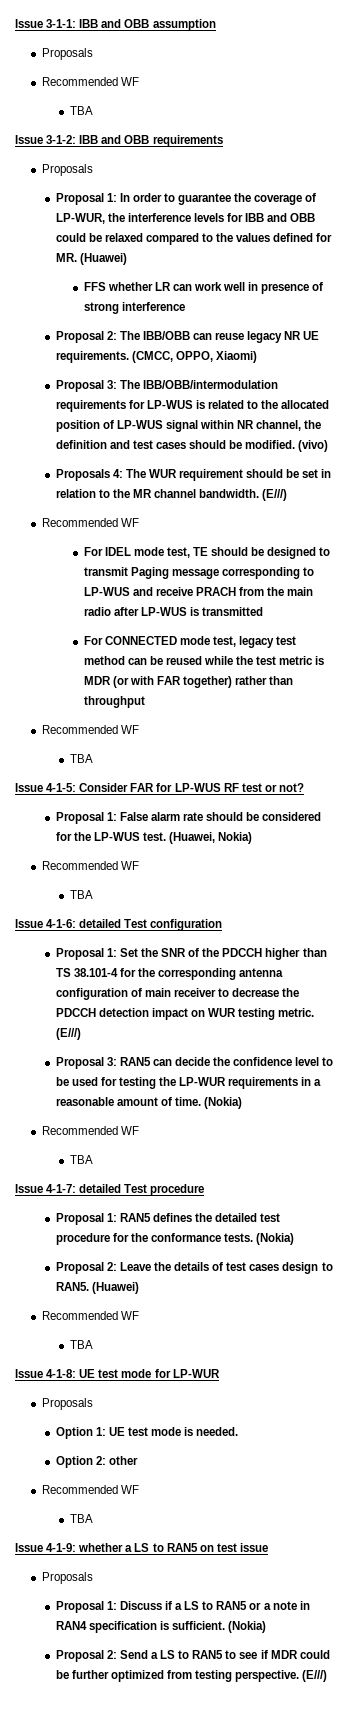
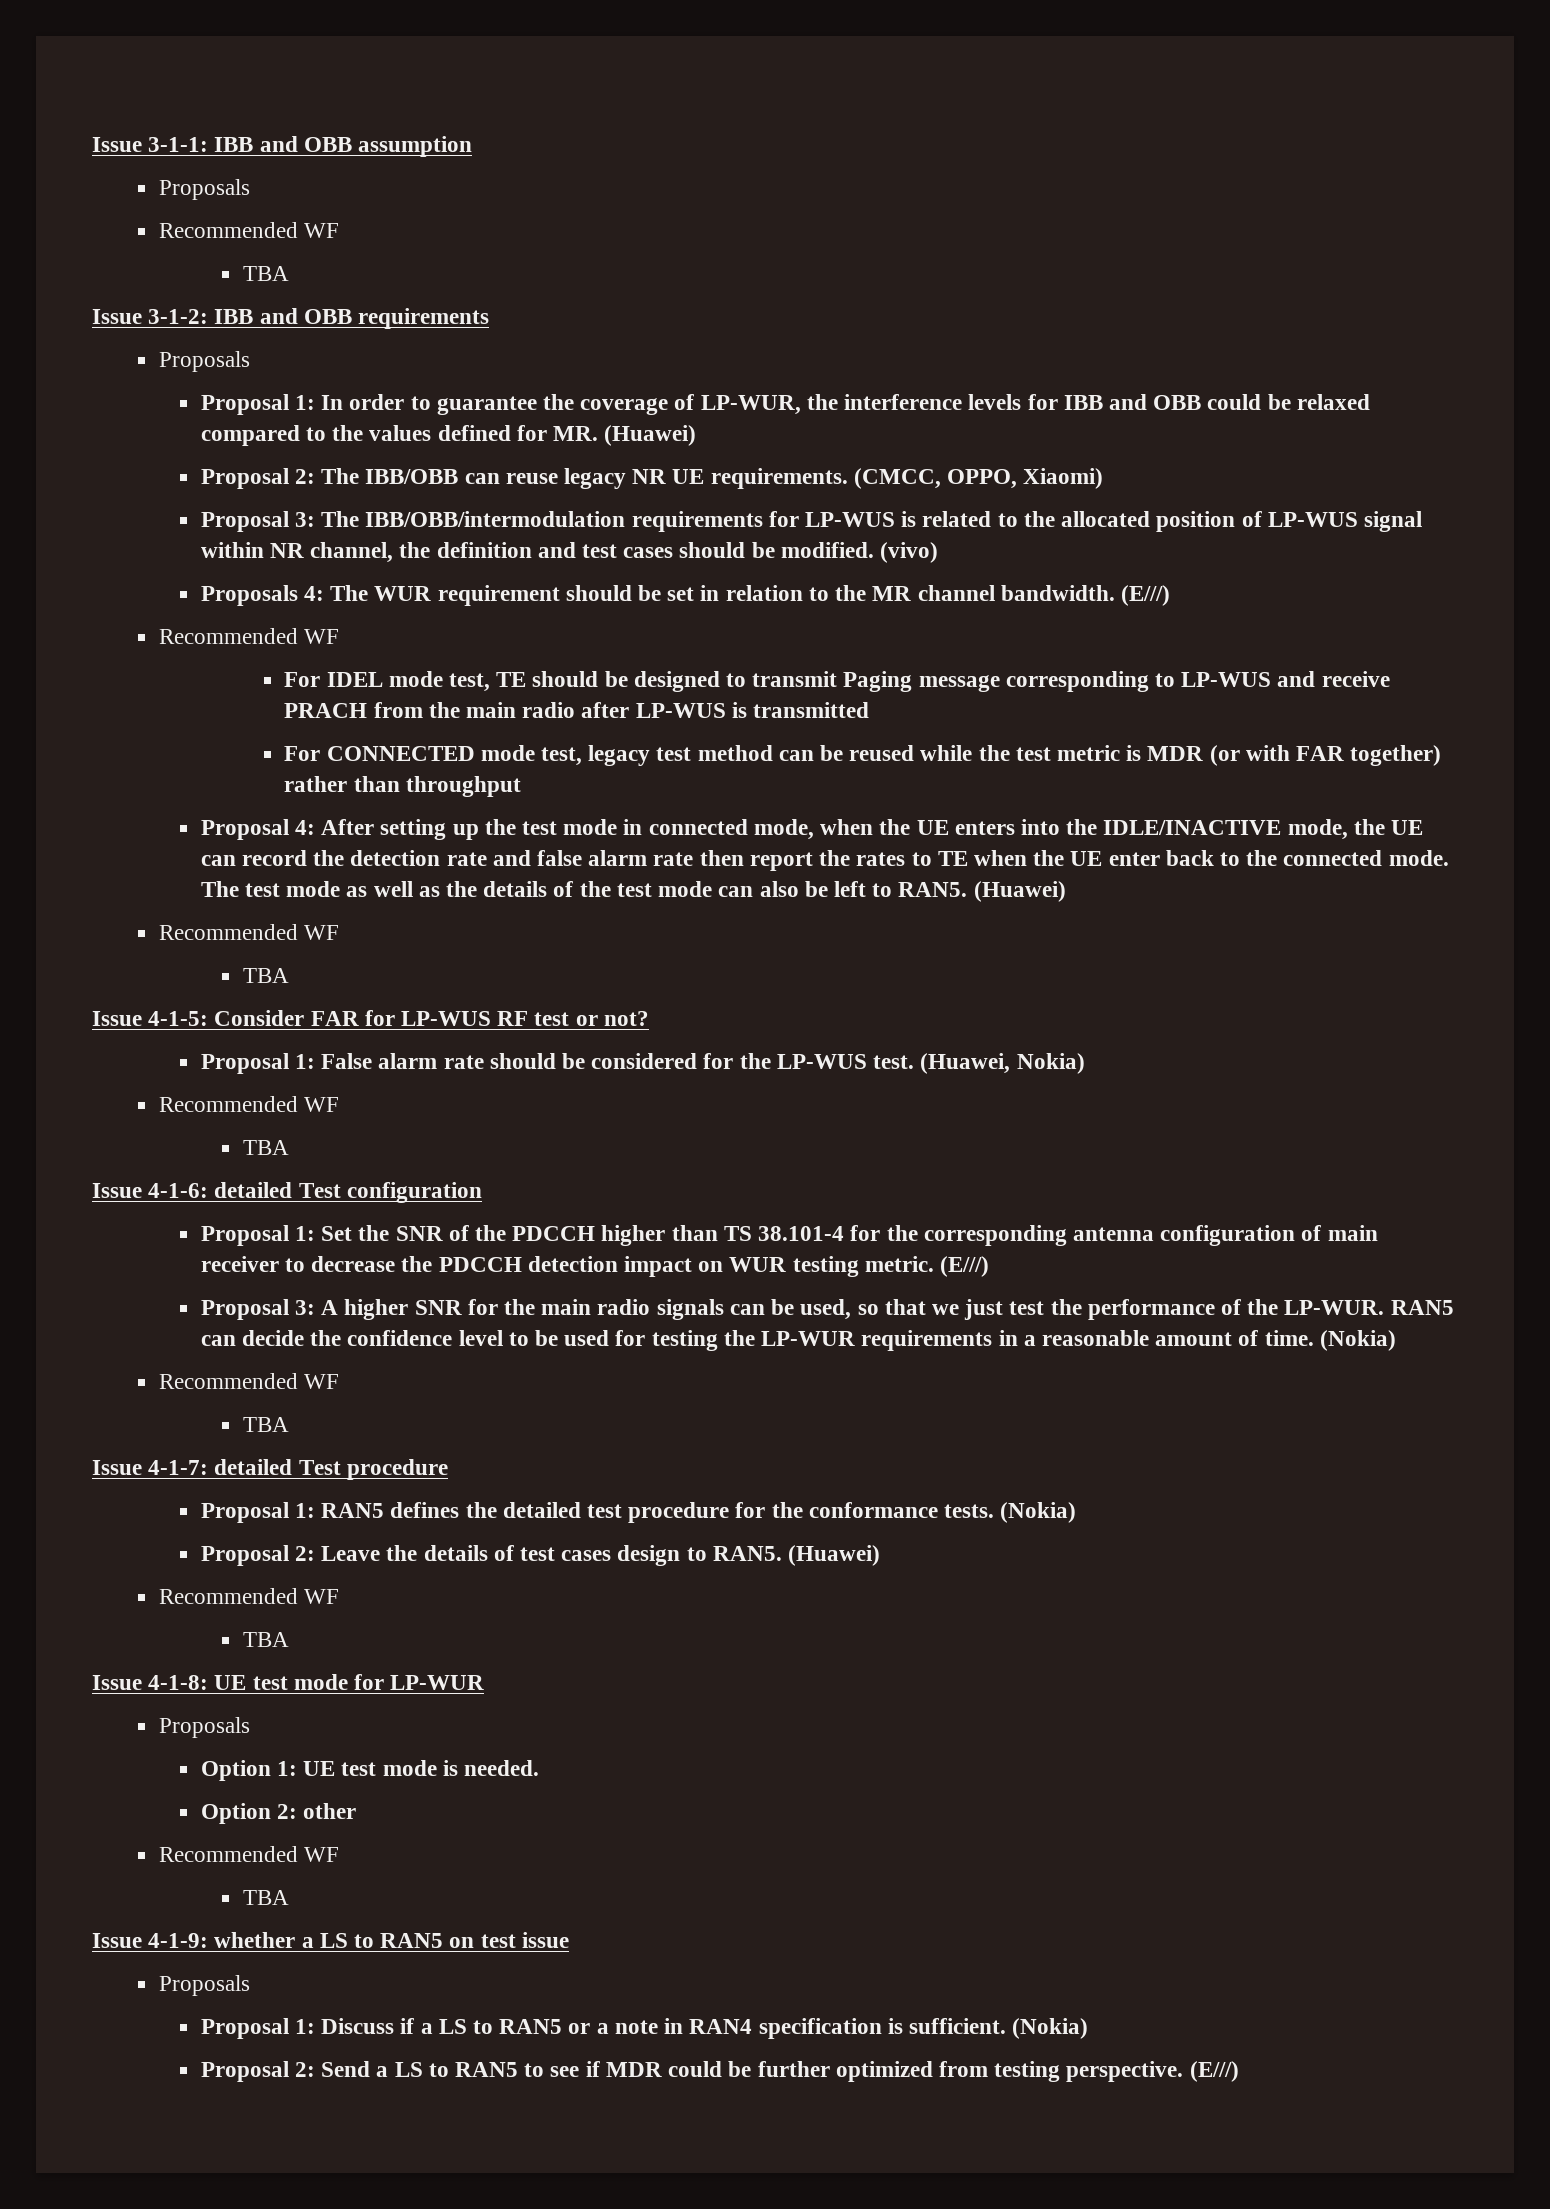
[83,282,324,294] [83,302,185,314] // FFS whether LR can work well in presence of strong interference -> (697, 435) none
(145, 702) none -> [200,819,1423,840] [200,850,1449,871] [200,881,1066,902] // Proposal 4: After setting up the test mode in connected mode, when the UE enters into the IDLE/INACTIVE mode, the UE can record the detection rate and false alarm rate then report the rates to TE when the UE enter back to the connected mode. The test mode as well as the details of the test mode can also be left to RAN5. (Huawei)
(117, 1061) none -> [321,1299,1385,1320] A higher SNR for the main radio signals can be used, so that we just test the performance of the LP-WUR.

